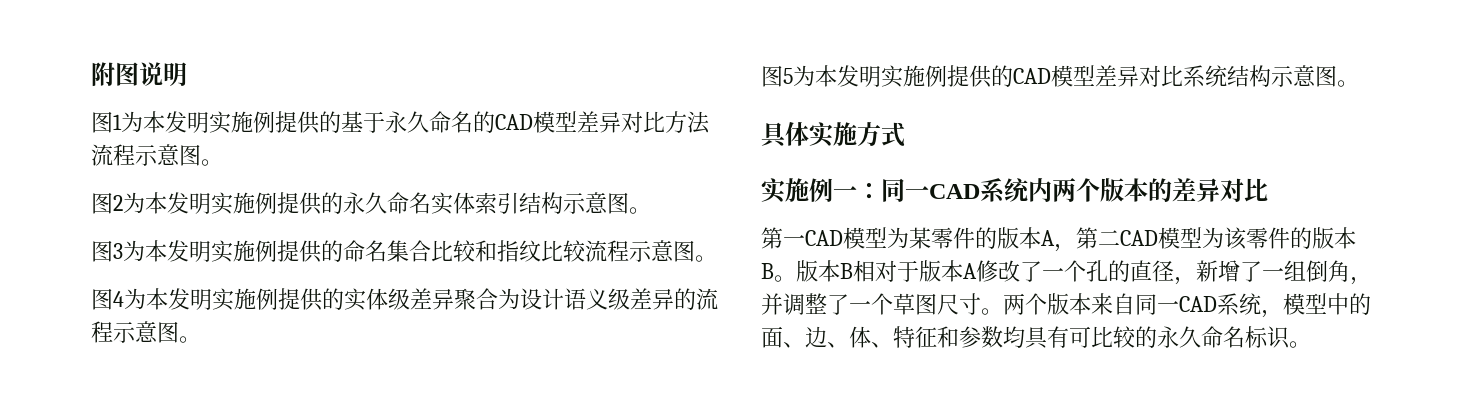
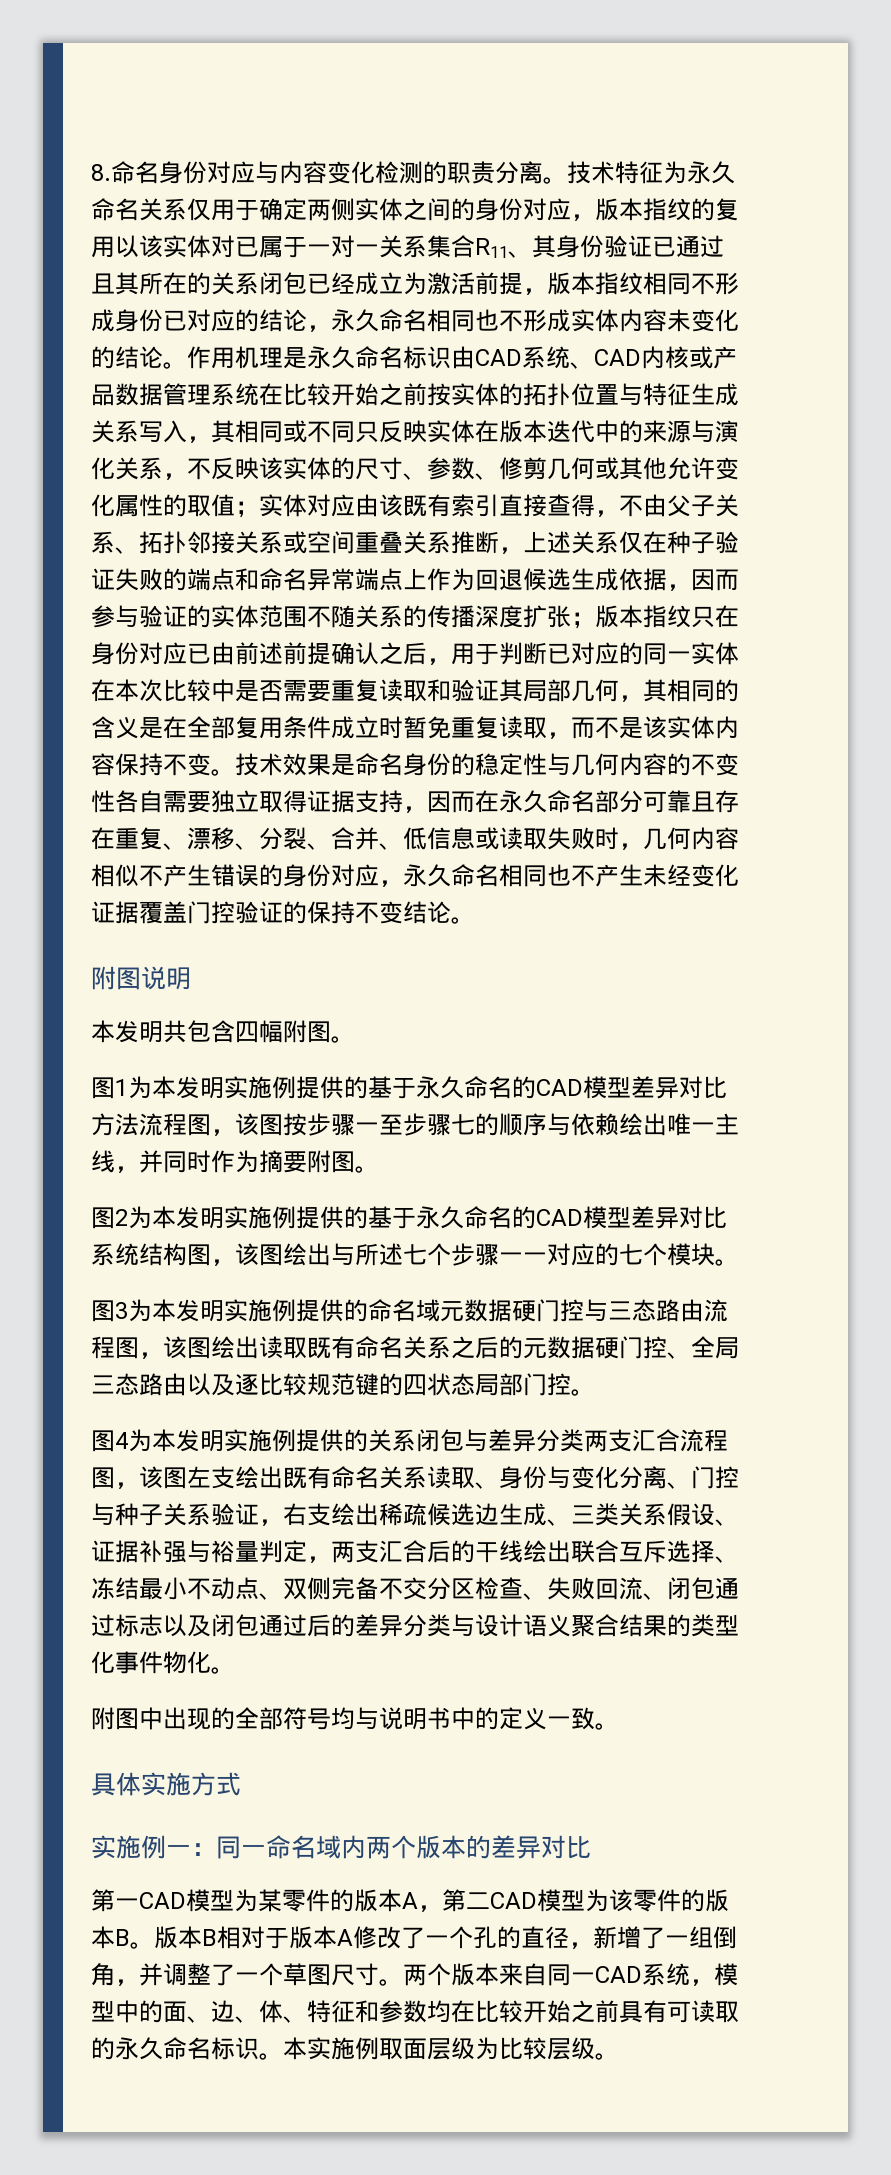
[91,62,187,87] 附图说明 -> [91,161,735,184] [91,198,739,221] [91,235,724,258] [91,272,739,295] [91,309,739,332] [91,346,737,369] [91,383,739,406] [91,420,739,443] [91,457,739,480] [91,494,739,518] [91,531,739,554] [91,568,739,591] [91,605,739,629] [91,642,739,665] [91,679,739,702] [91,716,739,739] [91,753,739,776] [91,790,739,813] [91,827,739,850] [91,864,739,887] [91,901,475,924] [91,966,191,990] [91,1020,355,1043] 8.命名身份对应与内容变化检测的职责分离。技术特征为永久命名关系仅用于确定两侧实体之间的身份对应，版本指纹的复用以该实体对已属于一对一关系集合R11、其身份验证已通过且其所在的关系闭包已经成立为激活前提，版本指纹相同不形成身份已对应的结论，永久命名相同也不形成实体内容未变化的结论。作用机理是永久命名标识由CAD系统、CAD内核或产品数据管理系统在比较开始之前按实体的拓扑位置与特征生成关系写入，其相同或不同只反映实体在版本迭代中的来源与演化关系，不反映该实体的尺寸、参数、修剪几何或其他允许变化属性的取值；实体对应由该既有索引直接查得，不由父子关系、拓扑邻接关系或空间重叠关系推断，上述关系仅在种子验证失败的端点和命名异常端点上作为回退候选生成依据，因而参与验证的实体范围不随关系的传播深度扩张；版本指纹只在身份对应已由前述前提确认之后，用于判断已对应的同一实体在本次比较中是否需要重复读取和验证其局部几何，其相同的含义是在全部复用条件成立时暂免重复读取，而不是该实体内容保持不变。技术效果是命名身份的稳定性与几何内容的不变性各自需要独立取得证据支持，因而在永久命名部分可靠且存在重复、漂移、分裂、合并、低信息或读取失败时，几何内容相似不产生错误的身份对应，永久命名相同也不产生未经变化证据覆盖门控验证的保持不变结论。 // 附图说明 // 本发明共包含四幅附图。
[135,144,180,166] 示意 -> [187,1113,739,1136] [91,1150,331,1173] 图，该图按步骤一至步骤七的顺序与依赖绘出唯一主线，并同时作为摘要附
[343,192,629,215] 永久命名实体索引结构示意图 -> [368,1206,727,1229] [91,1243,715,1266] 基于永久命名的CAD模型差异对比系统结构图，该图绘出与所述七个步骤一一对应的七个模块
[387,240,695,262] 集合比较和指纹比较流程示意图 -> [416,1299,728,1322] [91,1336,739,1359] [91,1373,571,1396] 域元数据硬门控与三态路由流程图，该图绘出读取既有命名关系之后的元数据硬门控、全局三态路由以及逐比较规范键的四状态局部门控
[344,288,718,311] [91,321,201,343] [761,65,1337,88] 实体级差异聚合为设计语义级差异的流程示意图。 // 图5为本发明实施例提供的CAD模型差异对比系统结构示意图 -> [368,1429,728,1452] [91,1466,739,1489] [91,1503,739,1526] [91,1540,739,1563] [91,1577,739,1600] [91,1614,739,1637] [91,1651,235,1674] [91,1707,595,1730] 关系闭包与差异分类两支汇合流程图，该图左支绘出既有命名关系读取、身份与变化分离、门控与种子关系验证，右支绘出稀疏候选边生成、三类关系假设、证据补强与裕量判定，两支汇合后的干线绘出联合互斥选择、冻结最小不动点、双侧完备不交分区检查、失败回流、闭包通过标志以及闭包通过后的差异分类与设计语义聚合结果的类型化事件物化。 // 附图中出现的全部符号均与说明书中的定义一致
[929,178,1030,203] CAD系统 -> [266,1835,341,1859] 命名域
[1025,326,1290,349] 具有可比较的永久命名标识 -> [451,2000,739,2023] [91,2037,595,2060] 在比较开始之前具有可读取的永久命名标识。本实施例取面层级为比较层级

